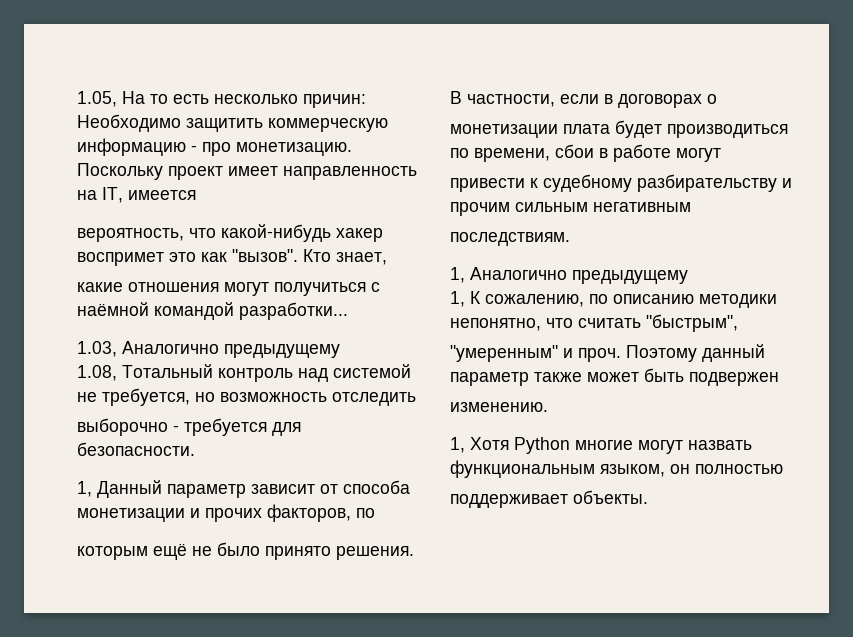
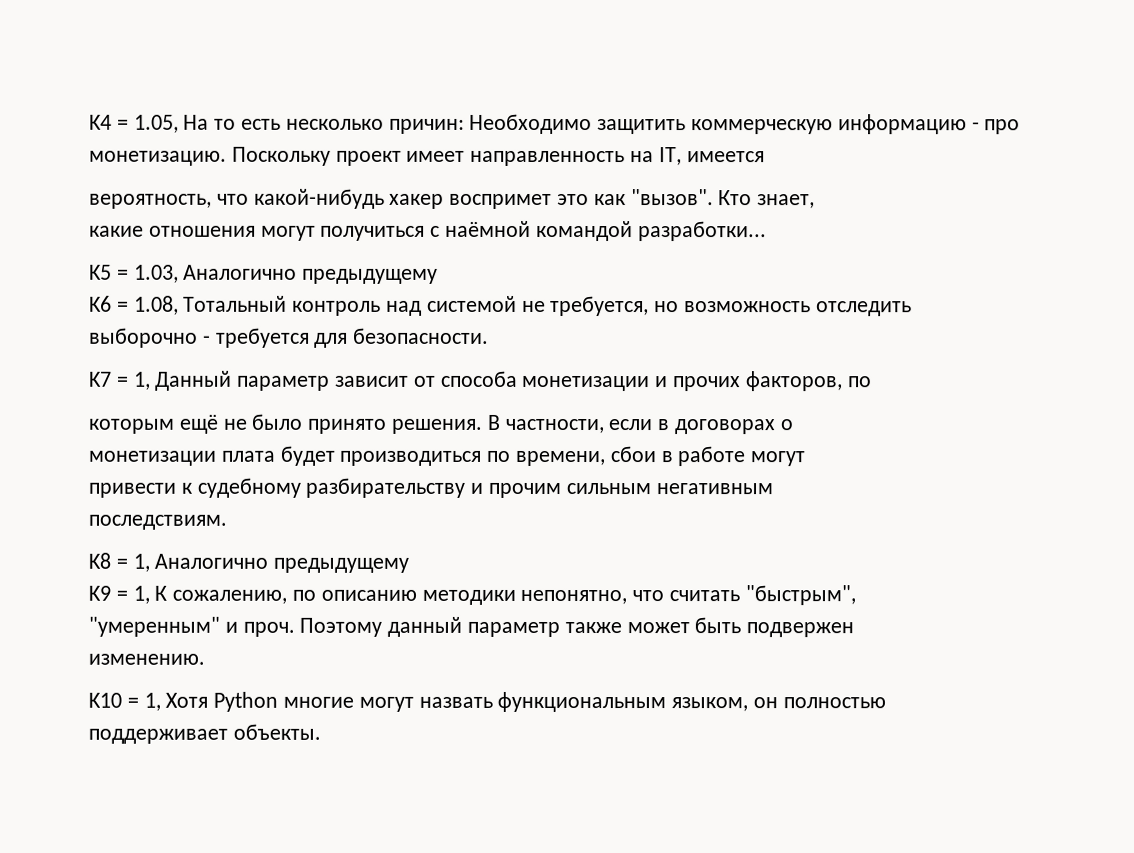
(77, 99) none -> [89,114,129,130] K4 =
(348, 311) none -> [89,264,129,280] K5 =
(340, 351) none -> [89,295,129,312] K6 =
(195, 449) none -> [89,371,129,387] K7 =
(570, 239) none -> [88,552,128,569] K8 =
(688, 277) none -> [88,585,128,601] K9 =
(548, 407) none -> [88,692,139,708] K10 =

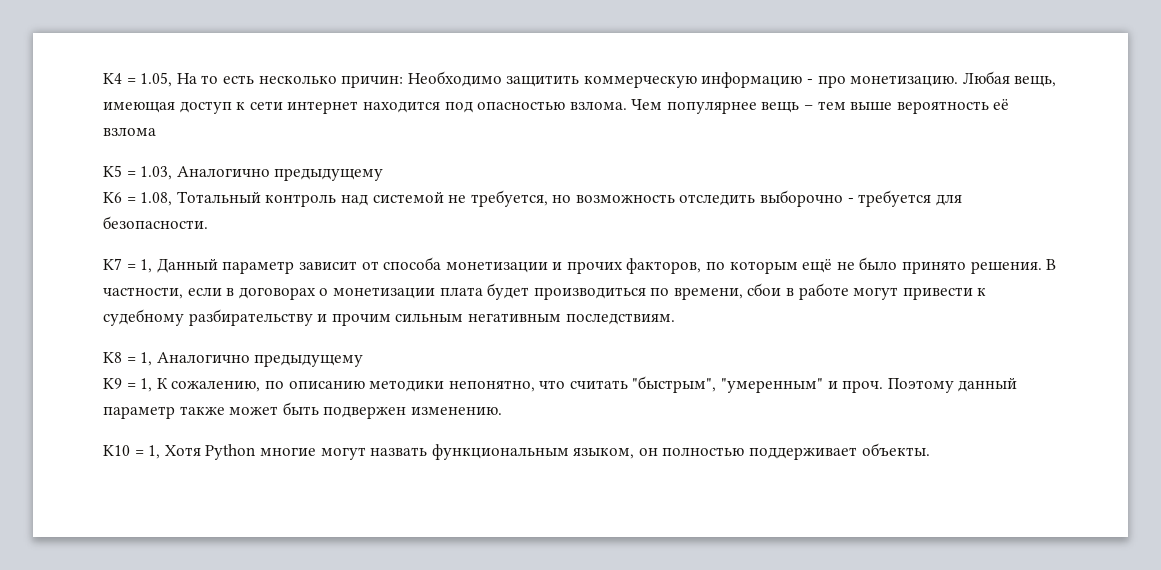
[231,146,765,167] [89,188,816,209] [89,220,767,242] Поскольку проект имеет направленность на IT, имеется // вероятность, что какой-нибудь хакер воспримет это как "вызов". Кто знает, // какие отношения могут получиться с наёмной командой разработки... -> [962,71,1057,87] [103,99,1010,114] [103,127,156,136] Любая вещь, имеющая доступ к сети интернет находится под опасностью взлома. Чем популярнее вещь – тем выше вероятность её взлома
(912, 309) // -> (756, 200) none
(872, 382) // -> (726, 266) none
(794, 425) // -> (329, 292) none
(806, 459) // -> (899, 293) none
(773, 489) // -> (561, 317) none
(856, 595) // -> (717, 384) none
(855, 630) // -> (407, 412) none
(886, 703) // -> (745, 451) none

